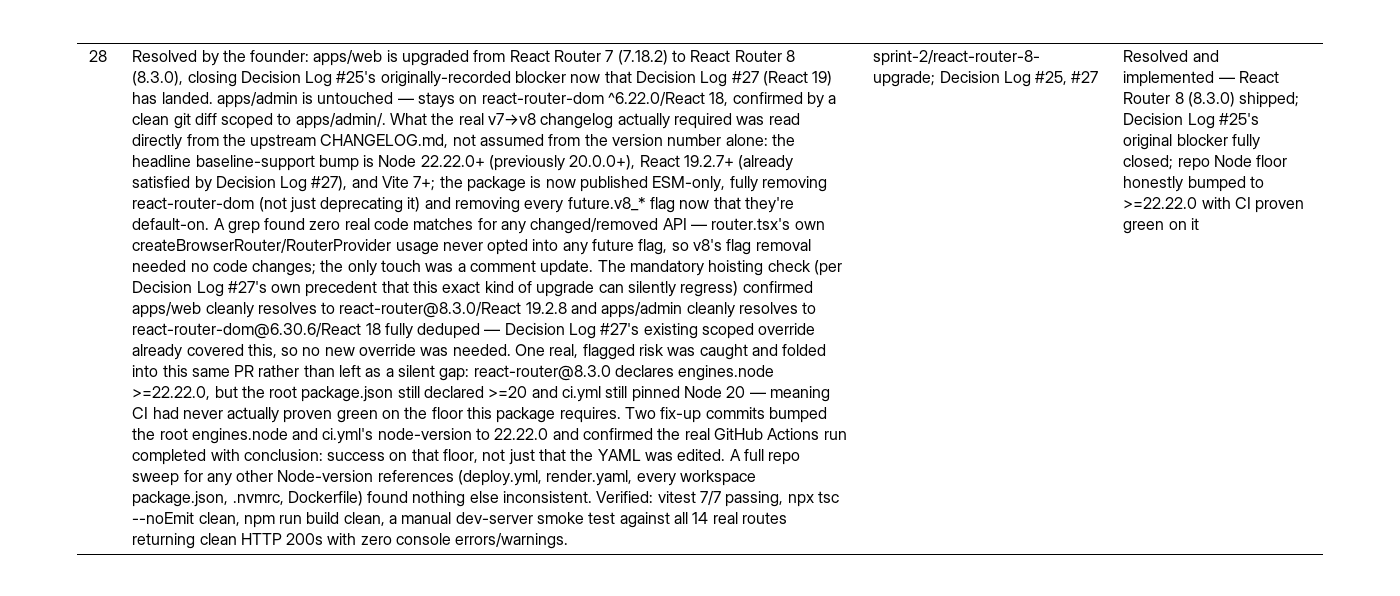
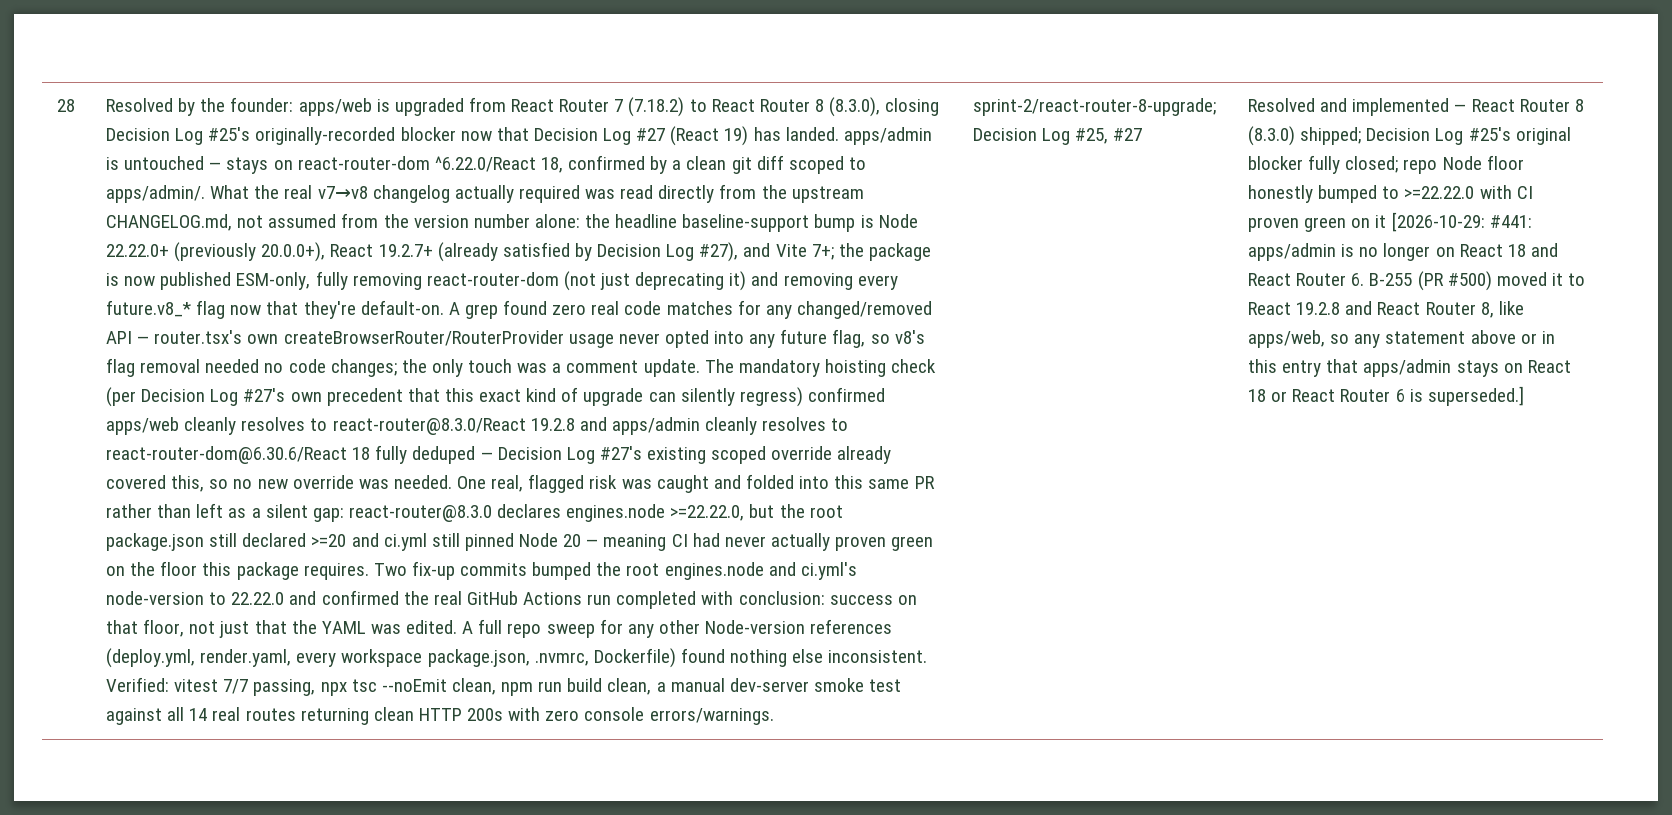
(1199, 224) none -> [1391,212,1532,232] [1248,243,1558,261] [1248,271,1586,291] [1248,301,1524,318] [1248,330,1555,348] [1248,359,1571,377] [1248,386,1524,406] [2026-10-29: #441: apps/admin is no longer on React 18 and React Router 6. B-255 (PR #500) moved it to React 19.2.8 and React Router 8, like apps/web, so any statement above or in this entry that apps/admin stays on React 18 or React Router 6 is superseded.]

